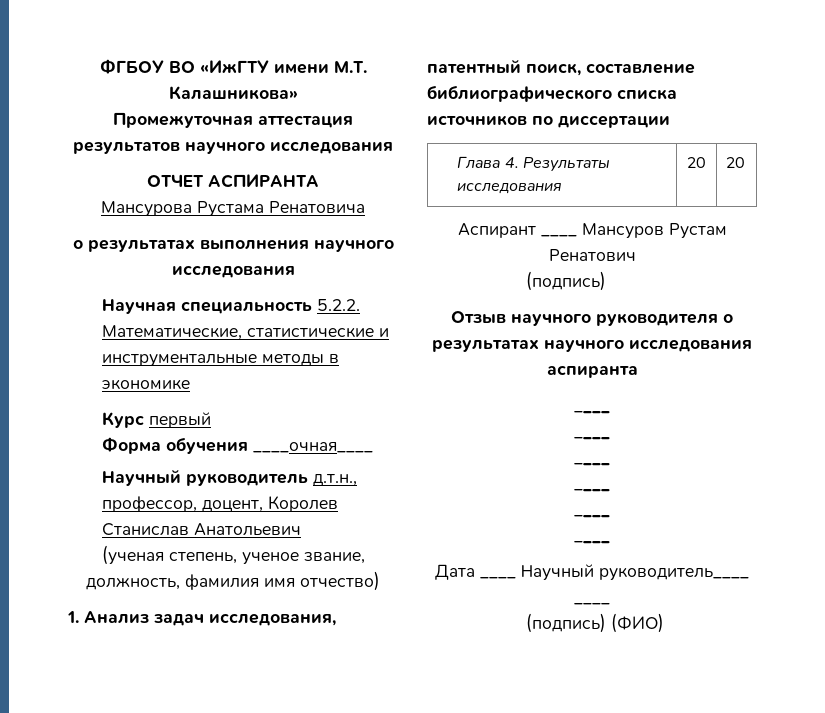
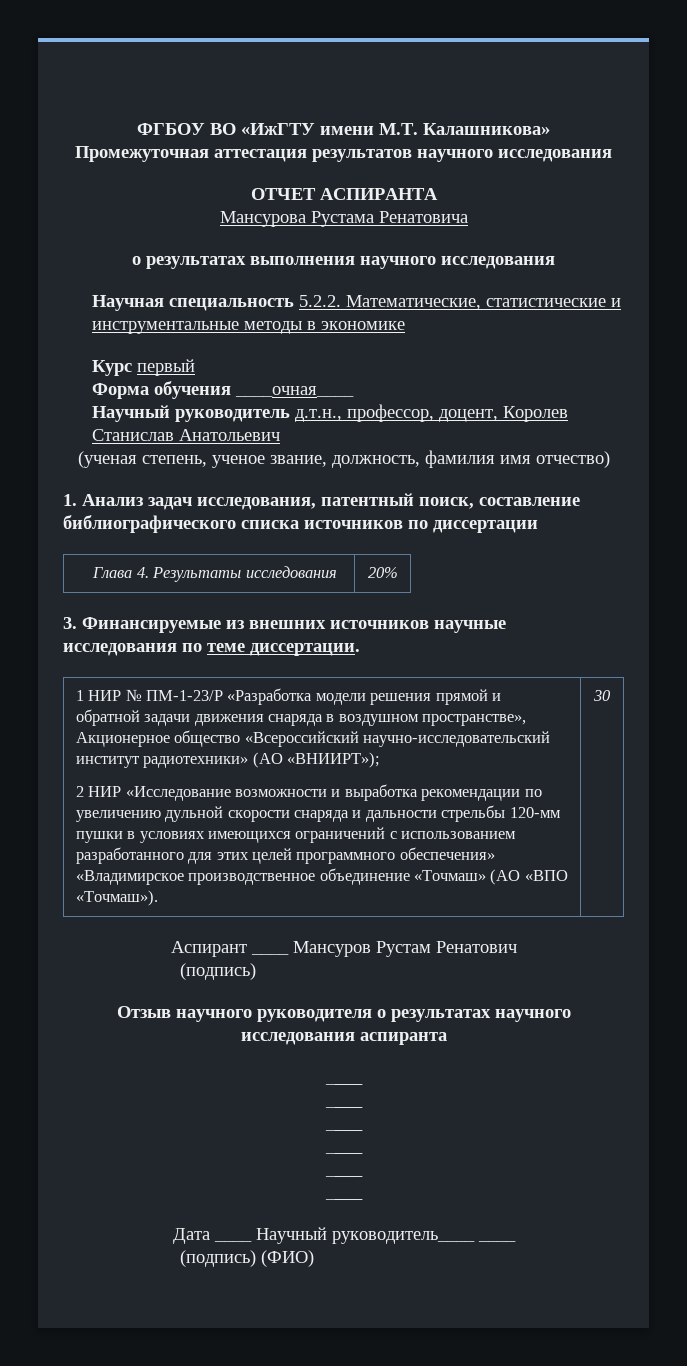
[687,157,706,168] [725,157,745,168] 20 | 20 -> [367,567,398,578] [63,617,506,633] [63,643,360,656] [75,688,502,705] [75,709,527,726] [75,730,551,747] [75,752,381,768] [75,784,542,801] [75,805,561,822] [75,827,517,843] [75,847,495,864] [75,868,568,885] [75,890,158,906] [593,690,611,701] 20% // 3. Финансируемые из внешних источников научные исследования по теме диссертации. // 1 НИР № ПМ-1-23/Р «Разработка модели решения прямой и обратной задачи движения снаряда в воздушном пространстве», Акционерное общество «Всероссийский научно-исследовательский институт радиотехники» (АО «ВНИИРТ»); // 2 НИР «Исследование возможности и выработка рекомендации по увеличению дульной скорости снаряда и дальности стрельбы 120-мм пушки в условиях имеющихся ограничений с использованием разработанного для этих целей программного обеспечения» «Владимирское производственное объединение «Точмаш» (АО «ВПО «Точмаш»). | 30

